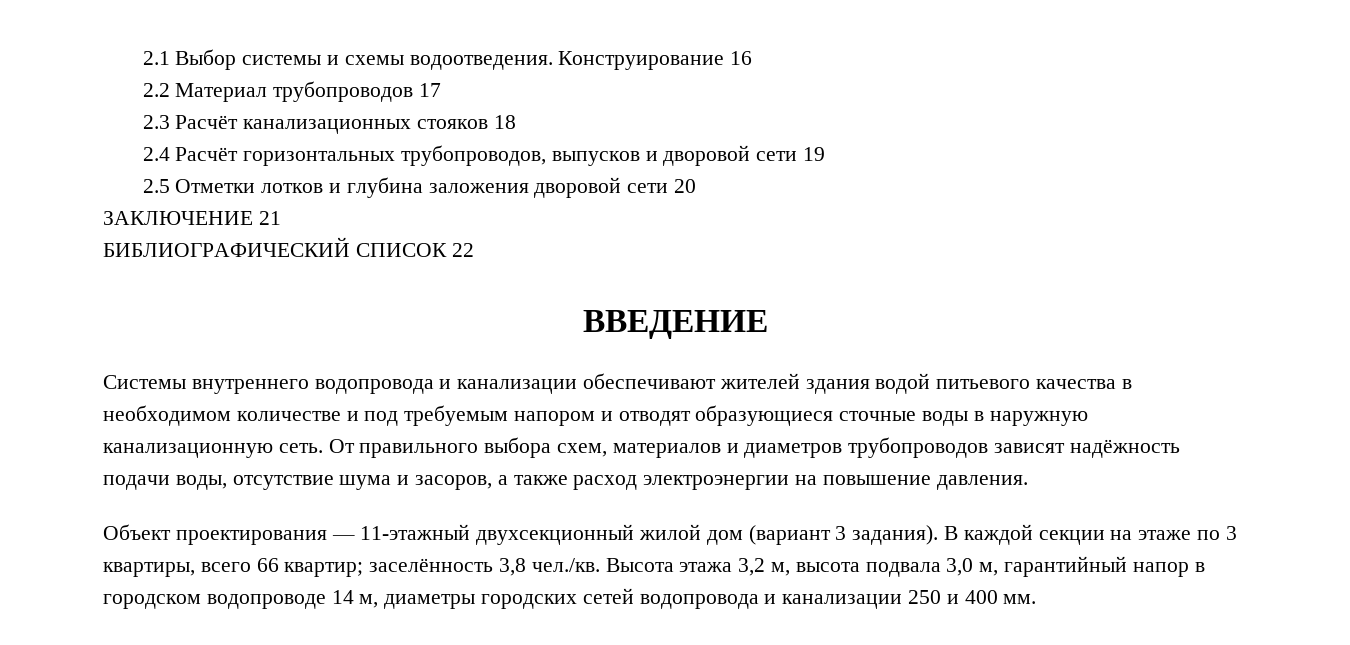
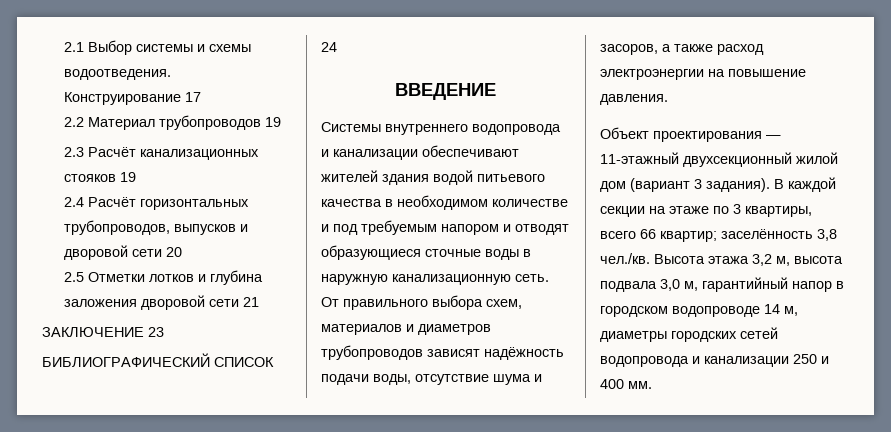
[730,51,753,65] 16 -> [185,92,202,102] 17
[419,83,442,97] 17 -> [265,117,282,127] 19
[493,115,516,129] 18 -> [120,172,137,182] 19
[803,147,826,161] 19 -> [166,247,183,257] 20
[674,179,697,193] 20 -> [243,297,260,307] 21
[258,211,281,225] 21 -> [148,327,164,337] 23
[451,243,474,257] 22 -> [321,42,337,52] 24

